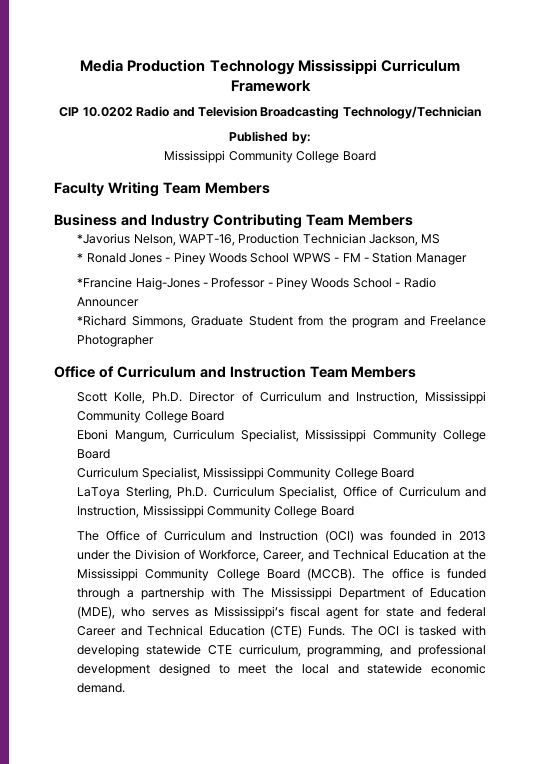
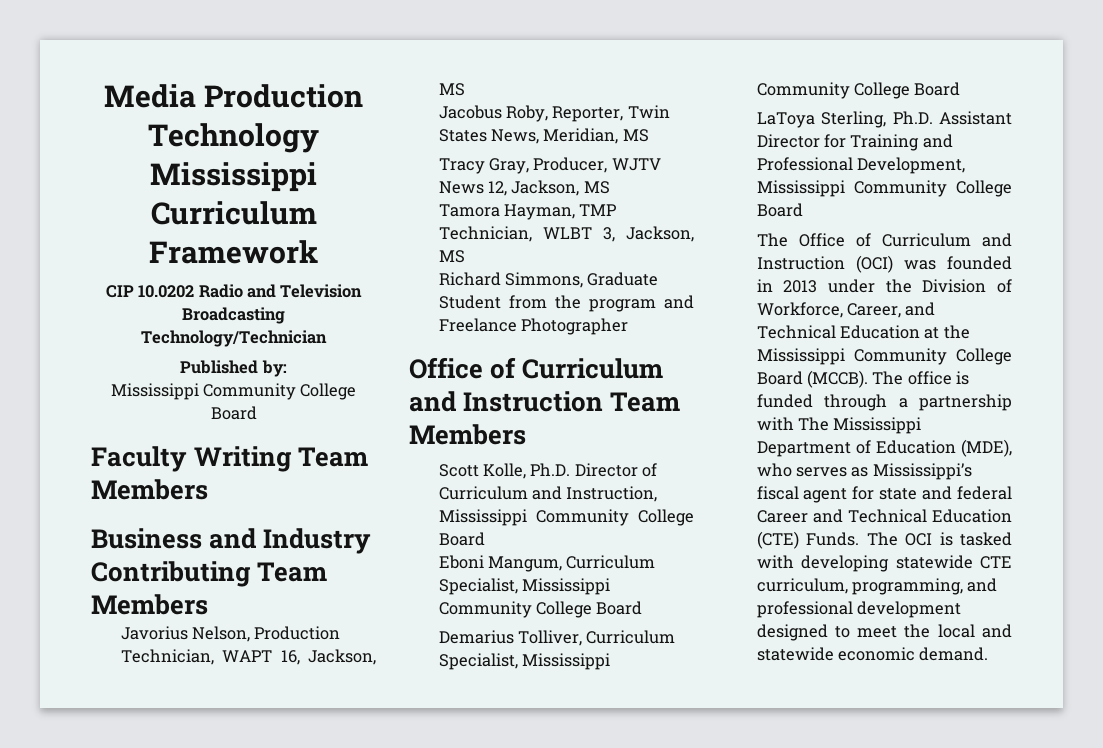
[77,233,441,246] [77,252,467,265] [77,277,436,290] [77,297,140,307] [77,315,127,326] *Javorius Nelson, WAPT‐16, Production Technician Jackson, MS // * Ronald Jones ‐ Piney Woods School WPWS ‐ FM ‐ Station Manager // *Francine Haig‐Jones ‐ Professor ‐ Piney Woods School ‐ Radio Announcer // *Richard -> [120,626,341,642] [120,649,376,665] [438,83,465,96] [438,105,670,122] [438,128,649,144] [438,157,661,174] [438,180,610,196] [438,204,617,220] [438,226,694,242] [438,250,465,263] [438,272,501,286] Javorius Nelson, Production Technician, WAPT 16, Jackson, MS // Jacobus Roby, Reporter, Twin States News, Meridian, MS // Tracy Gray, Producer, WJTV News 12, Jackson, MS // Tamora Hayman, TMP Technician, WLBT 3, Jackson, MS // Richard
(111, 454) none -> [438,630,582,646] Demarius Tolliver,
[212,486,486,499] [77,505,140,518] Curriculum Specialist, Office of Curriculum and Instruction, -> [939,111,1012,125] [756,134,953,151] [756,157,965,174] Assistant Director for Training and Professional Development,

